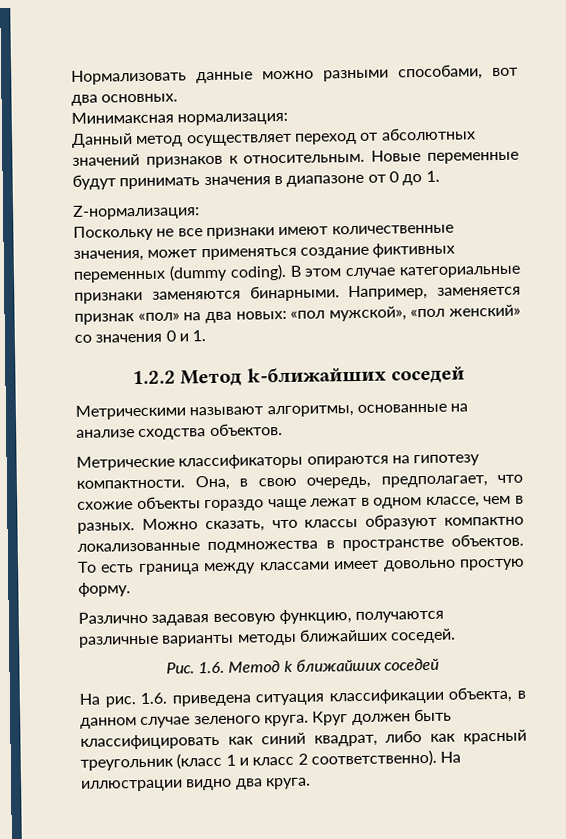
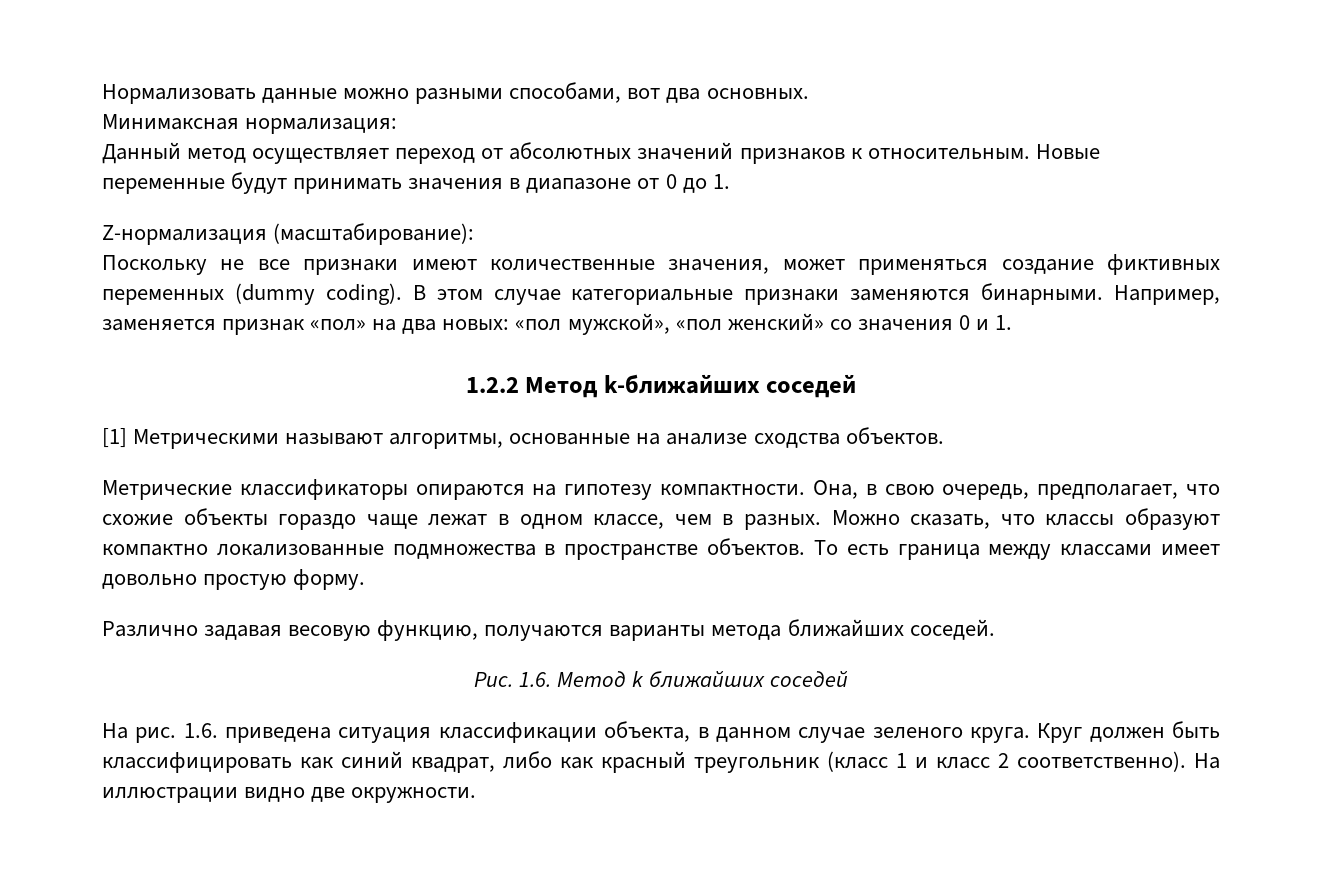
[72,204,200,220] Z-нормализация: -> [102,223,475,245] Z-нормализация (масштабирование):
(466, 374) none -> [102,428,127,448] [1]
[79,633,297,648] различные варианты методы -> [609,625,782,641] варианты метода
[235,777,311,790] два круга. -> [311,787,477,803] две окружности.

